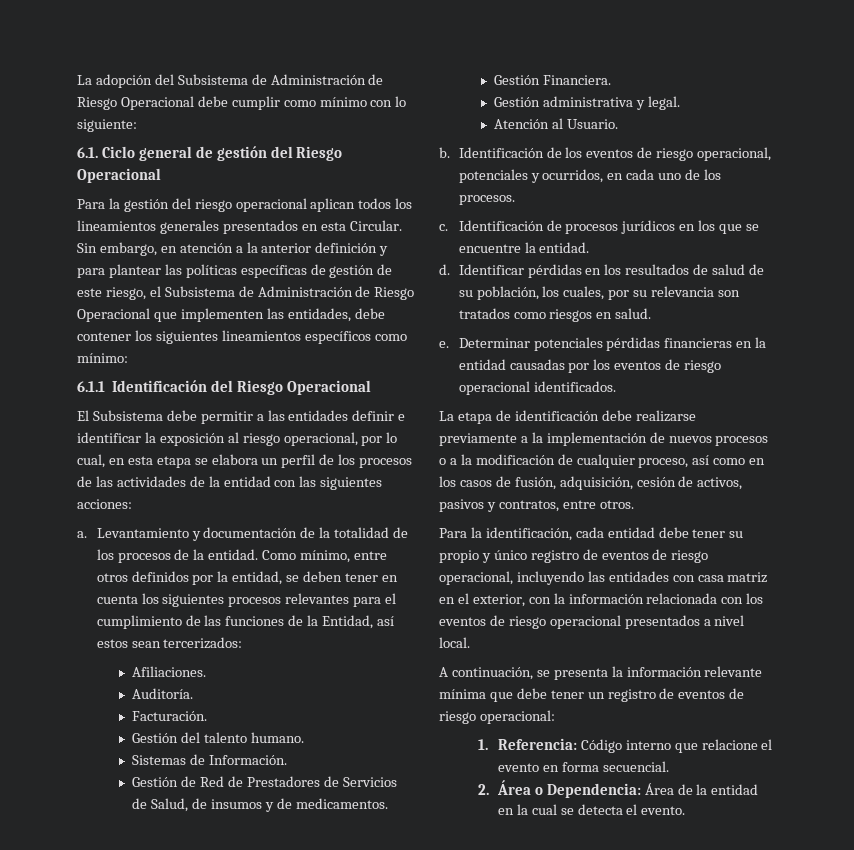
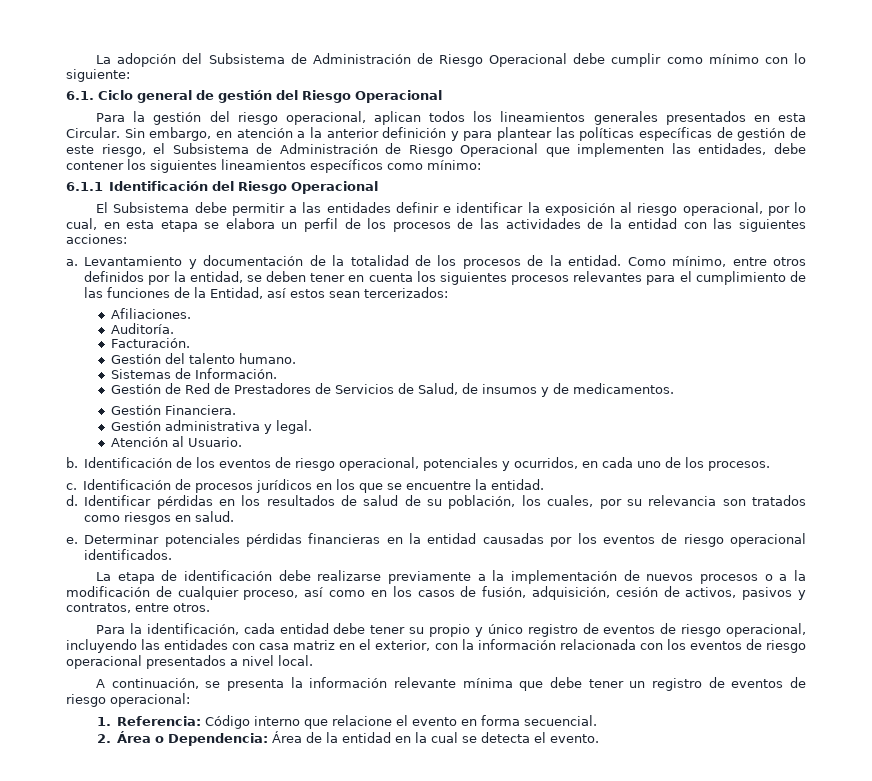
[235,198,307,212] operacional -> [285,111,366,125] operacional,

